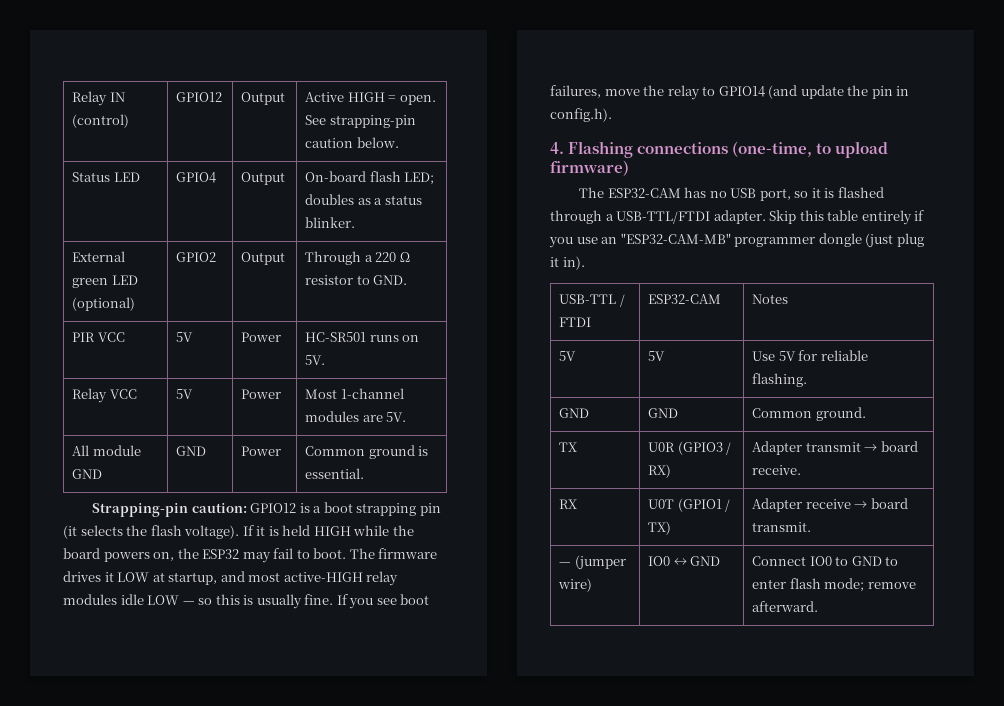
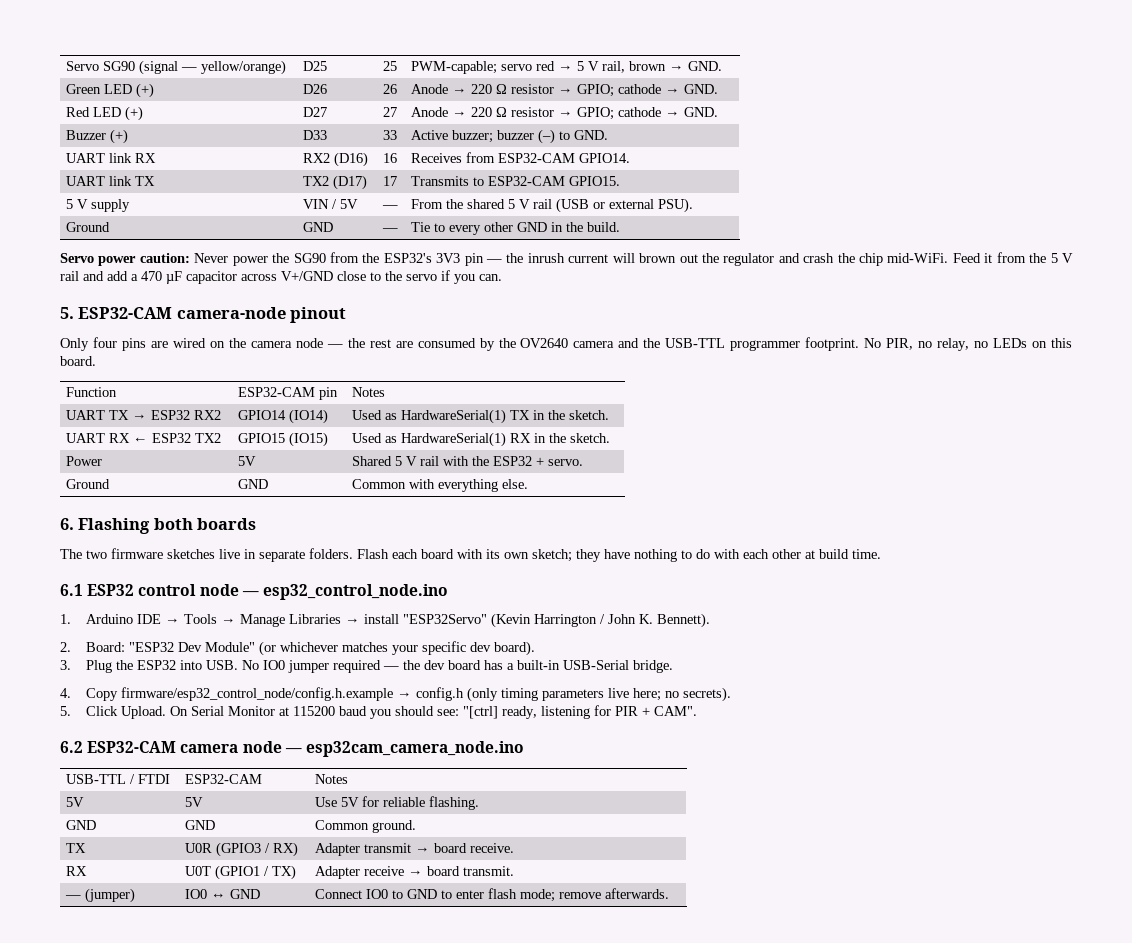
[72,91,125,106] [72,114,130,128] [176,92,223,102] [241,92,286,105] [305,92,436,105] [305,115,416,128] [305,137,399,148] [72,172,140,182] [176,172,217,183] [241,172,286,185] [305,171,435,185] [305,194,422,205] [305,217,356,228] [72,251,126,262] [72,275,138,288] [72,297,136,311] [176,252,217,262] [241,252,286,265] [305,251,410,265] [305,275,408,285] [72,332,125,342] [176,332,194,342] [241,332,282,342] [305,332,420,342] [305,355,326,365] [72,388,137,403] [176,389,194,399] [241,389,282,399] [305,388,404,399] [305,411,407,422] [72,445,141,456] [72,469,103,479] [176,446,207,456] [241,446,282,456] [305,445,429,459] [305,468,365,479] [92,502,441,517] [63,525,414,539] [63,548,438,563] [63,571,399,586] [63,594,430,609] [550,85,910,100] [550,108,612,122] [550,141,889,158] [550,160,629,176] [579,187,884,201] [550,210,925,225] [549,233,924,248] [550,256,585,270] Relay IN (control) | GPIO12 | Output | Active HIGH = open. See strapping-pin caution below. // Status LED | GPIO4 | Output | On-board flash LED; doubles as a status blinker. // External green LED (optional) | GPIO2 | Output | Through a 220 Ω resistor to GND. // PIR VCC | 5V | Power | HC-SR501 runs on 5V. // Relay VCC | 5V | Power | Most 1-channel modules are 5V. // All module GND | GND | Power | Common ground is essential. // Strapping-pin caution: GPIO12 is a boot strapping pin (it selects the flash voltage). If it is held HIGH while the board powers on, the ESP32 may fail to boot. The firmware drives it LOW at startup, and most active-HIGH relay modules idle LOW — so this is usually fine. If you see boot failures, move the relay to GPIO14 (and update the pin in config.h). // 4. Flashing connections (one-time, to upload firmware) // The ESP32-CAM has no USB port, so it is flashed through a USB-TTL/FTDI adapter. Skip this table entirely if you use an "ESP32-CAM-MB" programmer dongle (just plug it in). -> [66,60,287,75] [303,61,328,71] [383,61,398,71] [411,61,723,74] [66,83,155,98] [303,84,328,94] [383,84,398,94] [411,84,719,97] [66,106,144,121] [303,107,328,117] [383,107,398,117] [411,107,719,120] [66,129,129,144] [303,130,328,140] [383,130,398,140] [411,129,609,144] [66,153,157,163] [303,152,369,167] [383,153,398,163] [411,152,631,163] [66,176,156,186] [303,175,368,190] [383,176,398,186] [411,176,621,186] [66,199,131,212] [303,199,359,209] [382,205,399,209] [411,198,694,213] [66,222,111,232] [303,222,334,232] [382,228,399,232] [411,222,621,235] [60,252,1073,266] [60,270,502,284] [60,307,347,323] [60,337,1073,351] [60,356,96,366] [66,387,118,397] [238,387,339,400] [352,387,386,397] [66,410,222,420] [238,409,329,424] [352,409,610,424] [66,433,222,443] [238,432,329,447] [352,432,611,447] [66,456,103,466] [238,456,257,466] [352,456,584,466] [66,479,111,489] [238,479,269,489] [352,479,529,492] [60,518,257,534] [60,548,881,562] [60,584,448,600] [60,613,710,628] [60,641,535,656] [60,660,673,673] [60,687,731,702] [60,705,697,719] [60,741,524,757] Servo SG90 (signal — yellow/orange) | D25 | 25 | PWM-capable; servo red → 5 V rail, brown → GND. // Green LED (+) | D26 | 26 | Anode → 220 Ω resistor → GPIO; cathode → GND. // Red LED (+) | D27 | 27 | Anode → 220 Ω resistor → GPIO; cathode → GND. // Buzzer (+) | D33 | 33 | Active buzzer; buzzer (–) to GND. // UART link RX | RX2 (D16) | 16 | Receives from ESP32-CAM GPIO14. // UART link TX | TX2 (D17) | 17 | Transmits to ESP32-CAM GPIO15. // 5 V supply | VIN / 5V | — | From the shared 5 V rail (USB or external PSU). // Ground | GND | — | Tie to every other GND in the build. // Servo power caution: Never power the SG90 from the ESP32's 3V3 pin — the inrush current will brown out the regulator and crash the chip mid-WiFi. Feed it from the 5 V rail and add a 470 µF capacitor across V+/GND close to the servo if you can. // 5. ESP32-CAM camera-node pinout // Only four pins are wired on the camera node — the rest are consumed by the OV2640 camera and the USB-TTL programmer footprint. No PIR, no relay, no LEDs on this board. // Function | ESP32-CAM pin | Notes // UART TX → ESP32 RX2 | GPIO14 (IO14) | Used as HardwareSerial(1) TX in the sketch. // UART RX ← ESP32 TX2 | GPIO15 (IO15) | Used as HardwareSerial(1) RX in the sketch. // Power | 5V | Shared 5 V rail with the ESP32 + servo. // Ground | GND | Common with everything else. // 6. Flashing both boards // The two firmware sketches live in separate folders. Flash each board with its own sketch; they have nothing to do with each other at build time. // 6.1 ESP32 control node — esp32_control_node.ino // 1. Arduino IDE → Tools → Manage Libraries → install "ESP32Servo" (Kevin Harrington / John K. Bennett). // 2. Board: "ESP32 Dev Module" (or whichever matches your specific dev board). // 3. Plug the ESP32 into USB. No IO0 jumper required — the dev board has a built-in USB-Serial bridge. // 4. Copy firmware/esp32_control_node/config.h.example → config.h (only timing parameters live here; no secrets). // 5. Click Upload. On Serial Monitor at 115200 baud you should see: "[ctrl] ready, listening for PIR + CAM". // 6.2 ESP32-CAM camera node — esp32cam_camera_node.ino
[574,555,626,570] [558,578,593,592] (jumper wire) -> [85,888,136,903] (jumper)
[752,601,819,612] afterward. -> [605,888,670,899] afterwards.

